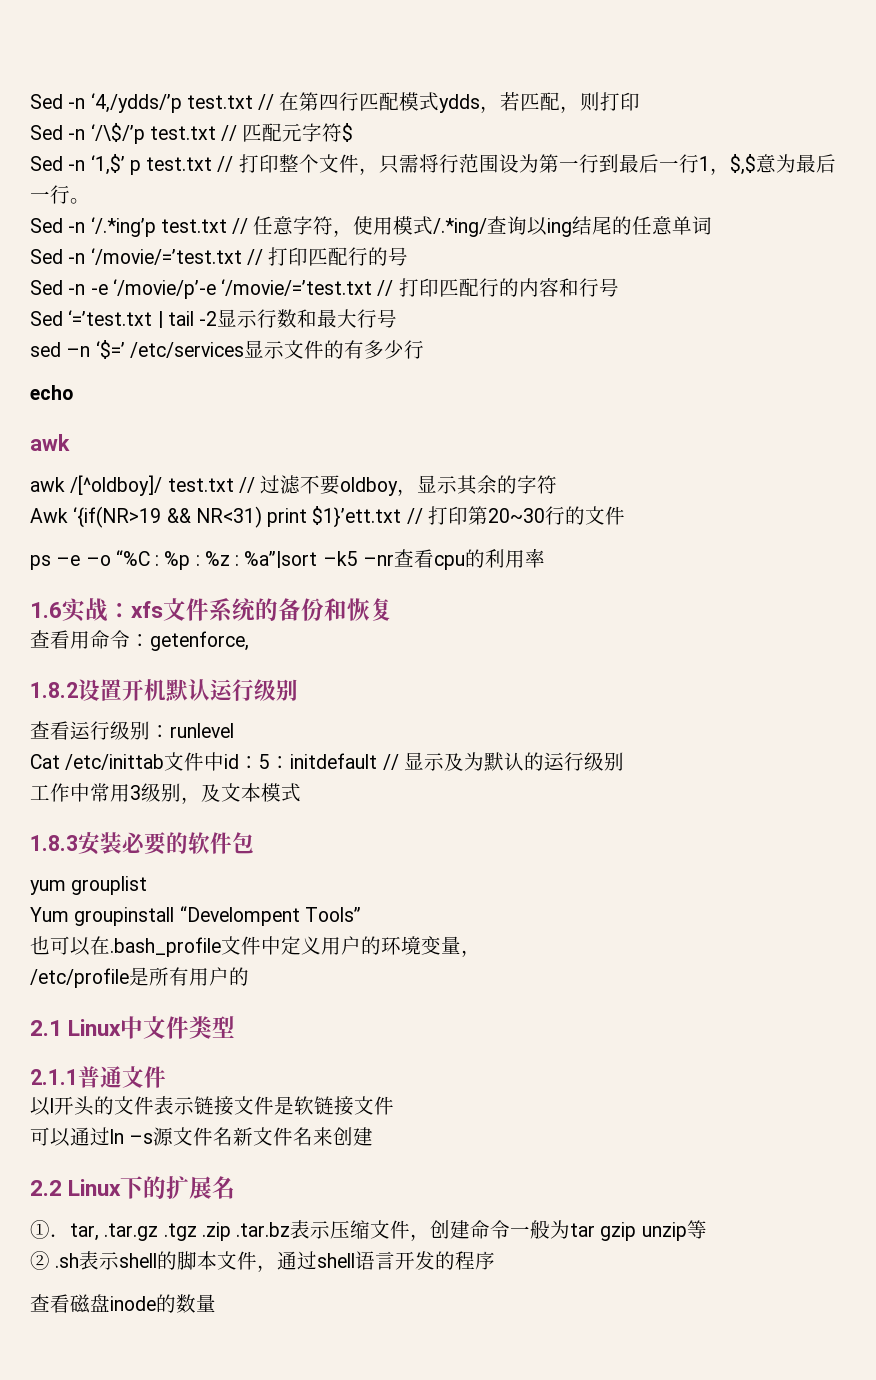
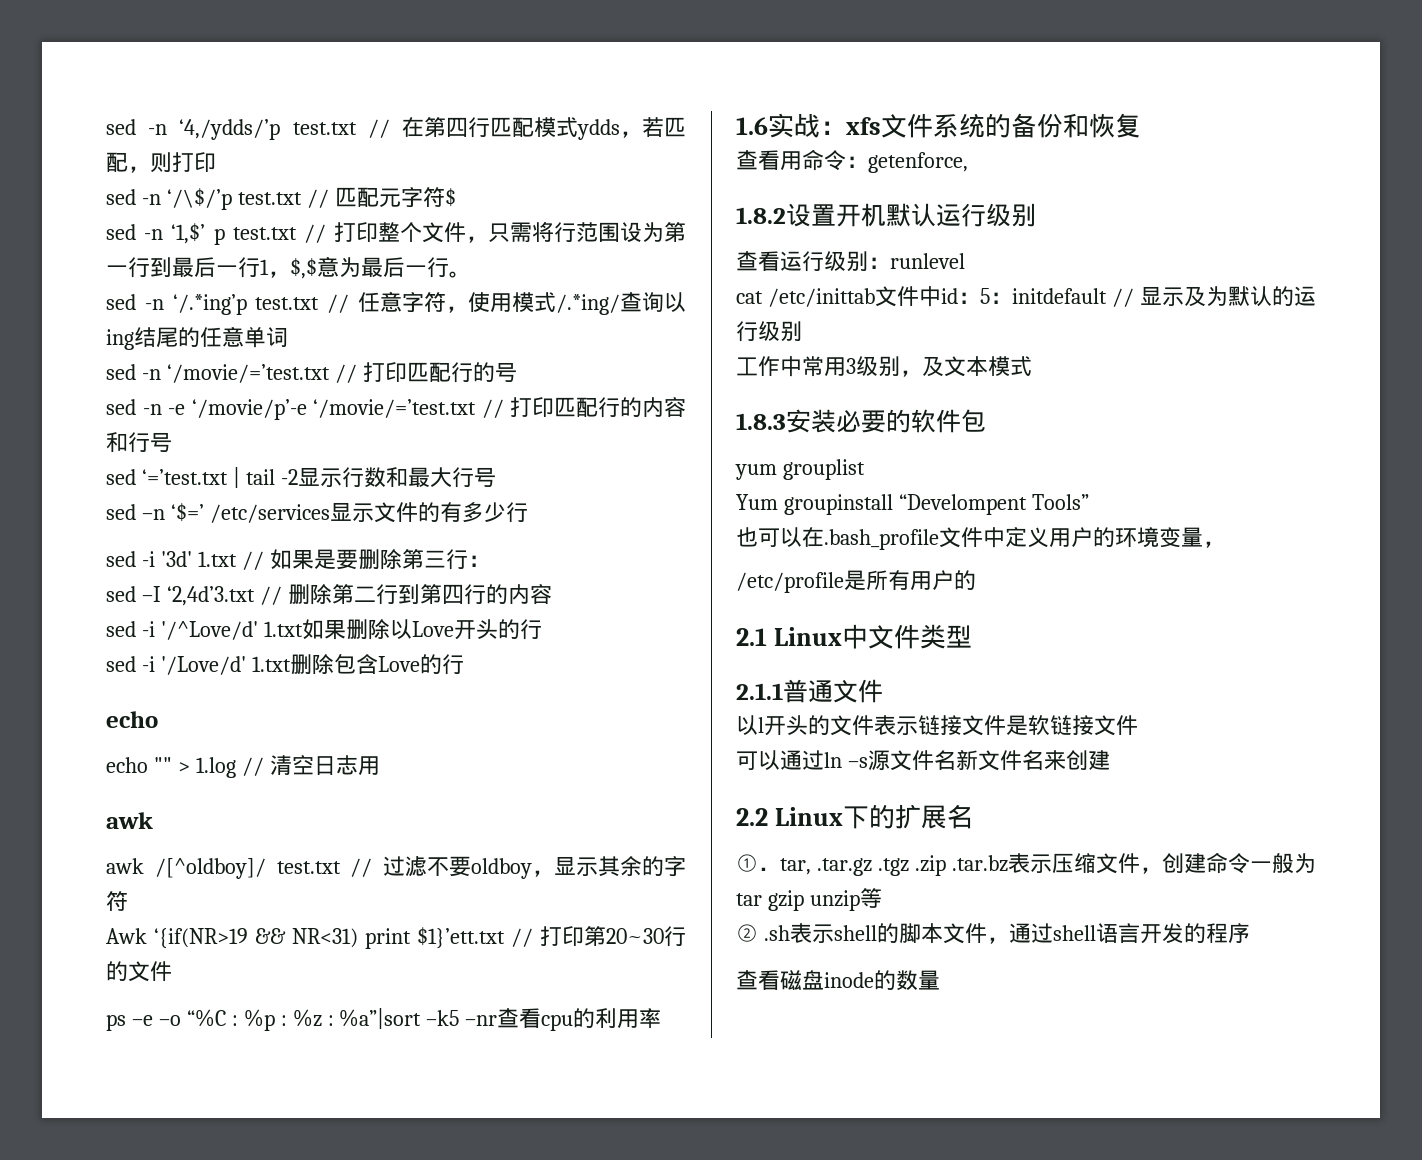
[30,94,63,109] Sed -> [106,119,136,135] sed
[30,125,63,140] Sed -> [106,189,136,205] sed
[30,156,63,171] Sed -> [106,224,136,240] sed
[30,218,63,233] Sed -> [106,294,136,310] sed
[30,249,63,264] Sed -> [106,364,136,380] sed
[30,280,63,295] Sed -> [106,399,136,415] sed
[30,311,63,326] Sed -> [106,469,136,485] sed
[30,385,73,400] echo -> [106,549,490,570] [106,584,552,606] [106,619,542,640] [106,654,464,675] [106,711,158,728] [106,755,380,778] sed -i '3d' 1.txt // 如果是要删除第三行： // sed –I ‘2,4d’3.txt // 删除第二行到第四行的内容 // sed -i '/^Love/d' 1.txt如果删除以Love开头的行 // sed -i '/Love/d' 1.txt删除包含Love的行 // echo // echo "" > 1.log // 清空日志用
[30,754,60,769] Cat -> [736,291,763,304] cat

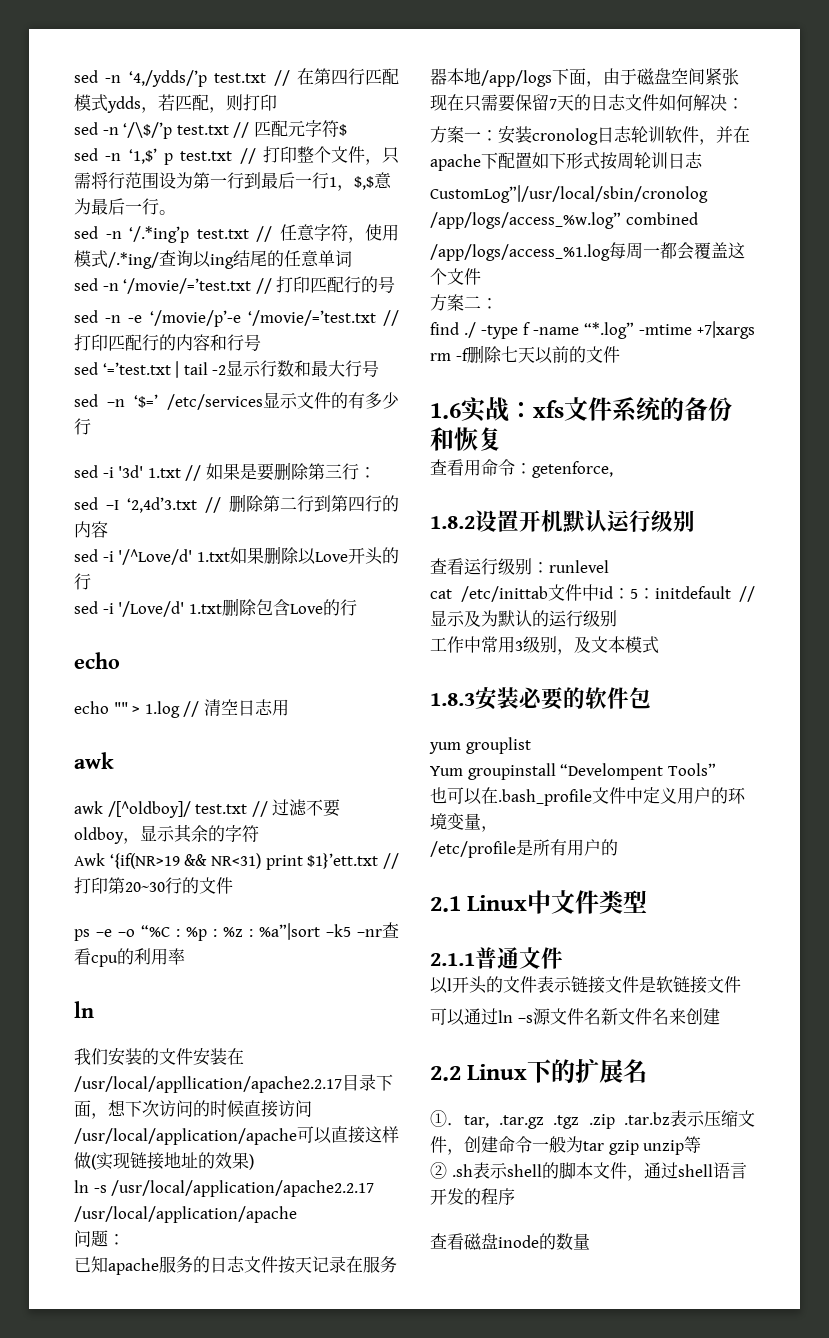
(662, 1018) none -> [74,1001,94,1018] [74,1048,244,1066] [74,1074,393,1093] [74,1100,312,1119] [74,1126,399,1145] [74,1152,254,1170] [74,1180,375,1197] [74,1206,297,1223] [74,1230,125,1247] [74,1256,397,1275] [430,68,739,87] [430,94,744,112] [430,126,750,145] [430,152,703,171] [430,185,708,203] [430,212,698,229] [430,242,745,261] [430,268,481,285] [430,294,498,311] [430,321,755,339] [430,345,620,364] // ln // 我们安装的文件安装在/usr/local/appllication/apache2.2.17目录下面，想下次访问的时候直接访问/usr/local/application/apache可以直接这样做(实现链接地址的效果) // ln -s /usr/local/application/apache2.2.17 /usr/local/application/apache // 问题： // 已知apache服务的日志文件按天记录在服务器本地/app/logs下面，由于磁盘空间紧张现在只需要保留7天的日志文件如何解决： // 方案一：安装cronolog日志轮训软件，并在apache下配置如下形式按周轮训日志 // CustomLog”|/usr/local/sbin/cronolog /app/logs/access_%w.log” combined // /app/logs/access_%1.log每周一都会覆盖这个文件 // 方案二： // find ./ -type f -name “*.log” -mtime +7|xargs rm -f删除七天以前的文件

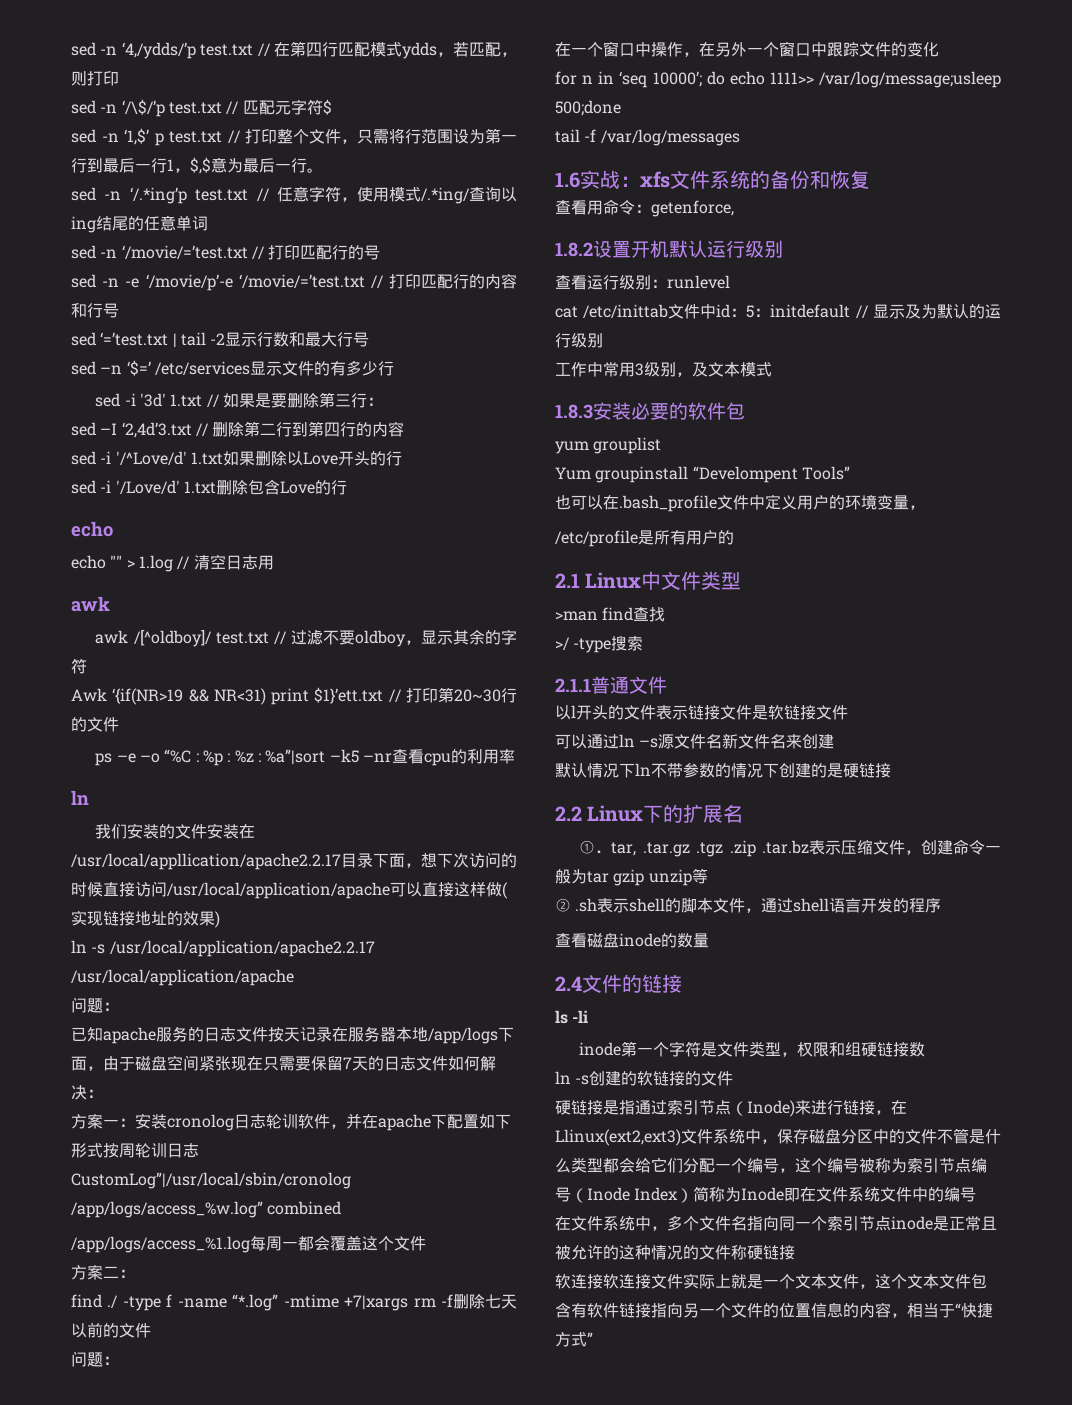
(620, 354) none -> [71,1351,119,1367] [555,41,939,57] [555,71,1001,88] [555,100,621,116] [555,129,740,146] // 问题： // 在一个窗口中操作，在另外一个窗口中跟踪文件的变化 // for n in ‘seq 10000’; do echo 1111>> /var/log/message;usleep 500;done // tail -f /var/log/messages
(648, 901) none -> [555,607,666,622] [555,636,644,653] // >man find查找 // >/ -type搜索
(720, 1016) none -> [555,763,891,778] // 默认情况下ln不带参数的情况下创建的是硬链接
(590, 1241) none -> [555,974,682,993] [555,1010,589,1024] [579,1041,926,1057] [555,1070,734,1086] [555,1100,907,1117] [555,1128,1001,1146] [555,1157,987,1173] [555,1186,977,1203] [555,1215,997,1231] [555,1245,795,1260] [555,1273,987,1289] [555,1302,993,1318] [555,1332,593,1347] // 2.4文件的链接 // ls -li // inode第一个字符是文件类型，权限和组硬链接数 // ln -s创建的软链接的文件 // 硬链接是指通过索引节点（Inode)来进行链接，在Llinux(ext2,ext3)文件系统中，保存磁盘分区中的文件不管是什么类型都会给它们分配一个编号，这个编号被称为索引节点编号（Inode Index）简称为Inode即在文件系统文件中的编号 // 在文件系统中，多个文件名指向同一个索引节点inode是正常且被允许的这种情况的文件称硬链接 // 软连接软连接文件实际上就是一个文本文件，这个文本文件包含有软件链接指向另一个文件的位置信息的内容，相当于“快捷方式”

